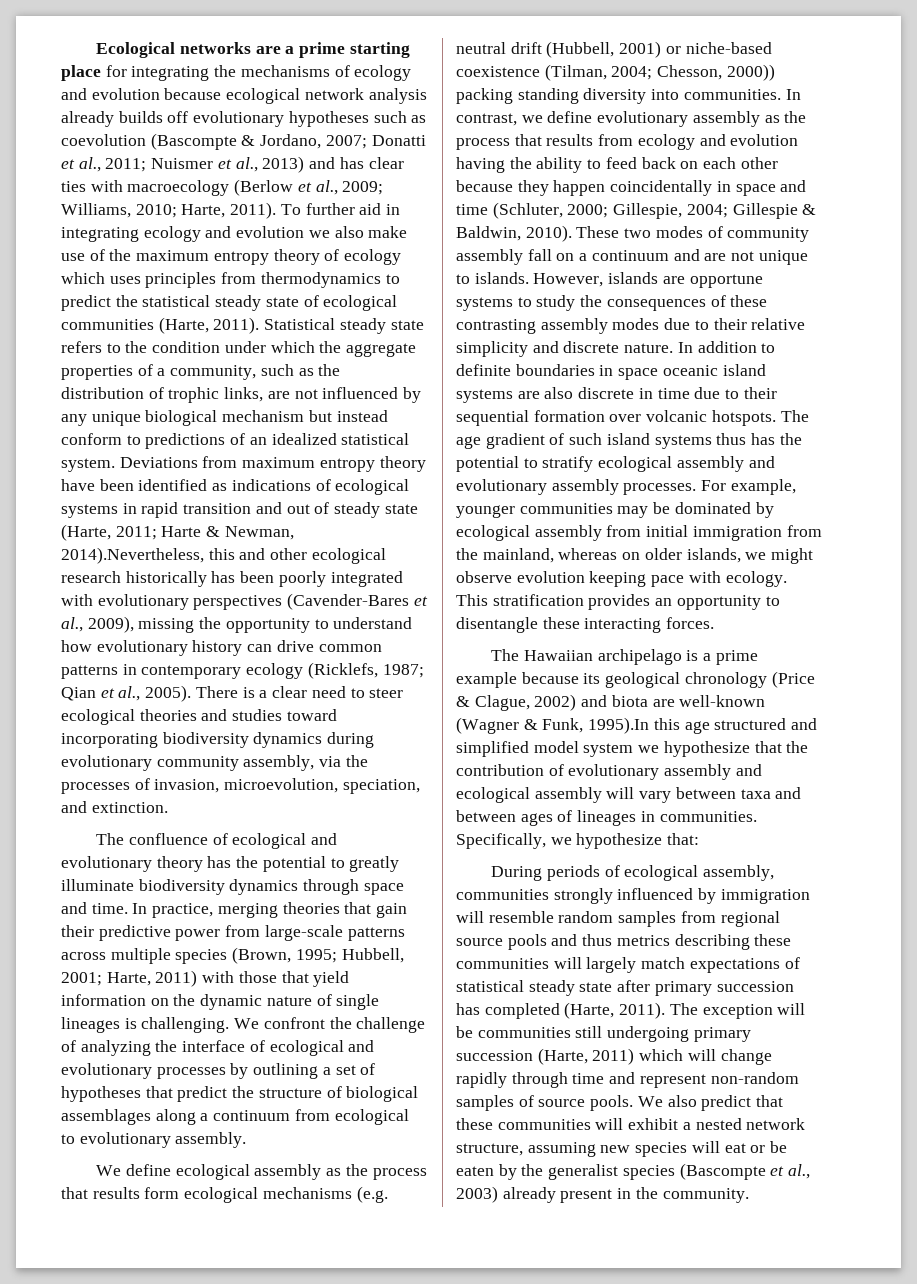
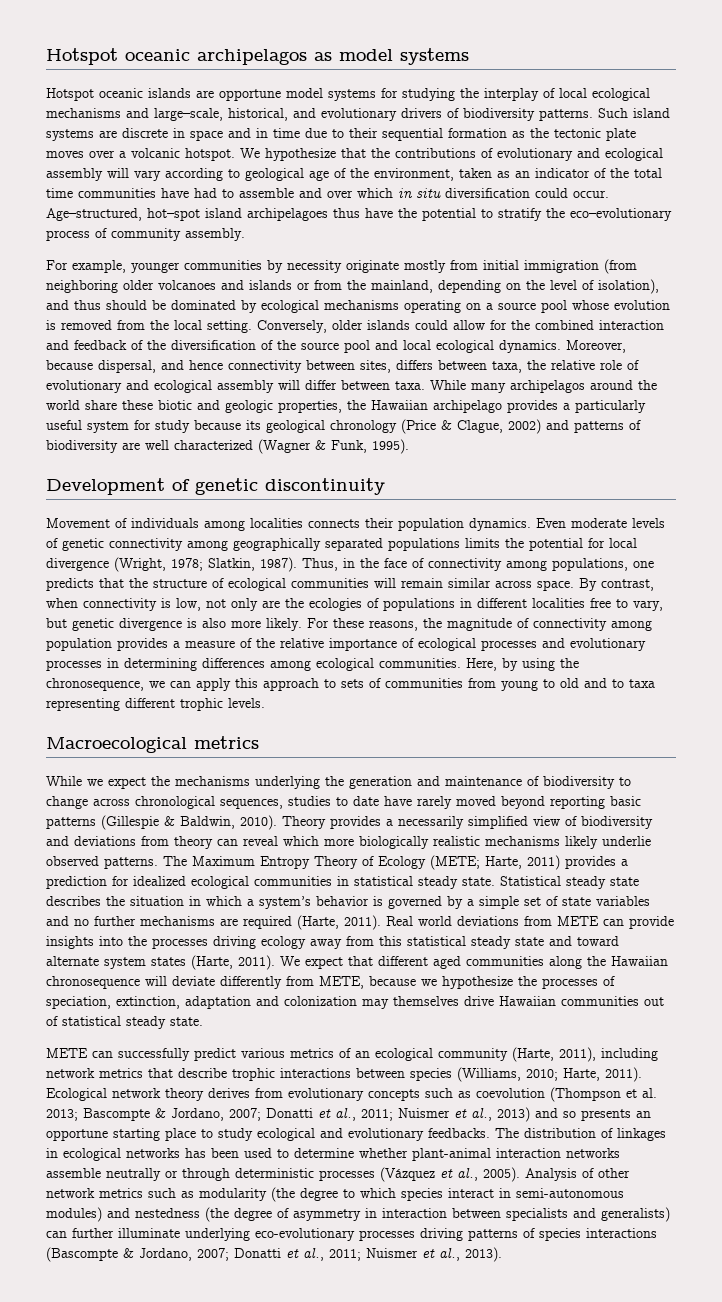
[96,42,410,58] [61,65,412,81] [61,88,427,104] [61,111,427,127] [61,133,237,150] Ecological networks are a prime starting place for integrating the mechanisms of ecology and evolution because ecological network analysis already builds off evolutionary hypotheses such as coevolution (Bascompte -> [46,48,469,65] [46,88,650,101] [46,108,670,121] [46,128,636,141] [46,148,663,161] [46,168,662,181] [46,188,609,198] [46,208,672,221] [46,228,245,241] [46,259,637,274] [46,279,659,294] [46,300,670,313] [46,320,664,333] [46,340,626,353] [46,360,639,373] [46,380,657,393] [46,400,646,413] [46,419,641,434] [46,439,409,454] [46,478,385,495] [46,518,665,531] [46,538,637,551] [46,557,654,572] [46,578,654,591] [46,598,663,611] [46,618,652,631] [46,638,646,651] [46,658,579,671] [46,678,655,691] [46,698,265,711] [46,736,259,753] [46,776,631,789] [46,796,641,809] [46,815,653,830] [46,836,651,849] [46,855,628,870] [46,876,639,889] [46,896,650,909] [46,915,674,930] [46,936,619,949] [46,955,668,970] [46,976,615,989] [46,996,664,1009] [46,1016,203,1029] [46,1047,658,1062] [46,1067,642,1082] [46,1087,657,1102] [46,1108,150,1121] Hotspot oceanic archipelagos as model systems // Hotspot oceanic islands are opportune model systems for studying the interplay of local ecological mechanisms and large–scale, historical, and evolutionary drivers of biodiversity patterns. Such island systems are discrete in space and in time due to their sequential formation as the tectonic plate moves over a volcanic hotspot. We hypothesize that the contributions of evolutionary and ecological assembly will vary according to geological age of the environment, taken as an indicator of the total time communities have had to assemble and over which in situ diversification could occur. Age–structured, hot–spot island archipelagoes thus have the potential to stratify the eco–evolutionary process of community assembly. // For example, younger communities by necessity originate mostly from initial immigration (from neighboring older volcanoes and islands or from the mainland, depending on the level of isolation), and thus should be dominated by ecological mechanisms operating on a source pool whose evolution is removed from the local setting. Conversely, older islands could allow for the combined interaction and feedback of the diversification of the source pool and local ecological dynamics. Moreover, because dispersal, and hence connectivity between sites, differs between taxa, the relative role of evolutionary and ecological assembly will differ between taxa. While many archipelagos around the world share these biotic and geologic properties, the Hawaiian archipelago provides a particularly useful system for study because its geological chronology (Price & Clague, 2002) and patterns of biodiversity are well characterized (Wagner & Funk, 1995). // Development of genetic discontinuity // Movement of individuals among localities connects their population dynamics. Even moderate levels of genetic connectivity among geographically separated populations limits the potential for local divergence (Wright, 1978; Slatkin, 1987). Thus, in the face of connectivity among populations, one predicts that the structure of ecological communities will remain similar across space. By contrast, when connectivity is low, not only are the ecologies of populations in different localities free to vary, but genetic divergence is also more likely. For these reasons, the magnitude of connectivity among population provides a measure of the relative importance of ecological processes and evolutionary processes in determining differences among ecological communities. Here, by using the chronosequence, we can apply this approach to sets of communities from young to old and to taxa representing different trophic levels. // Macroecological metrics // While we expect the mechanisms underlying the generation and maintenance of biodiversity to change across chronological sequences, studies to date have rarely moved beyond reporting basic patterns (Gillespie & Baldwin, 2010). Theory provides a necessarily simplified view of biodiversity and deviations from theory can reveal which more biologically realistic mechanisms likely underlie observed patterns. The Maximum Entropy Theory of Ecology (METE; Harte, 2011) provides a prediction for idealized ecological communities in statistical steady state. Statistical steady state describes the situation in which a system’s behavior is governed by a simple set of state variables and no further mechanisms are required (Harte, 2011). Real world deviations from METE can provide insights into the processes driving ecology away from this statistical steady state and toward alternate system states (Harte, 2011). We expect that different aged communities along the Hawaiian chronosequence will deviate differently from METE, because we hypothesize the processes of speciation, extinction, adaptation and colonization may themselves drive Hawaiian communities out of statistical steady state. // METE can successfully predict various metrics of an ecological community (Harte, 2011), including network metrics that describe trophic interactions between species (Williams, 2010; Harte, 2011). Ecological network theory derives from evolutionary concepts such as coevolution (Thompson et al. 2013; Bascompte
[339,157,404,169] [61,179,384,196] [61,202,401,219] [61,226,408,242] [61,249,402,265] [61,272,400,288] [61,295,398,311] [61,317,424,334] [61,341,417,357] [61,364,341,380] [61,387,422,403] [61,410,388,426] [61,433,410,449] [61,456,426,472] [61,479,410,495] [61,502,418,518] [61,524,294,541] [61,547,386,564] [61,571,403,587] [61,593,428,610] [61,616,413,633] [61,640,382,656] [61,662,424,679] [61,685,404,702] [61,709,337,725] [61,732,375,748] [61,755,368,771] [61,778,420,794] [61,801,168,813] [96,833,338,849] [61,856,400,872] [61,879,404,895] [61,902,408,918] [61,925,405,941] [61,947,404,964] [61,970,350,987] [61,994,380,1010] [61,1017,426,1033] [61,1040,375,1056] [61,1063,376,1079] [61,1086,419,1102] [61,1109,409,1125] [61,1132,247,1148] [96,1164,427,1180] [61,1186,388,1203] [456,41,772,58] [456,64,775,81] [456,88,801,104] [456,111,807,127] [456,134,799,150] [456,157,778,173] [456,180,807,196] [456,202,817,219] [456,225,810,242] [456,249,808,265] [456,272,763,288] [456,295,768,311] [456,318,806,334] [456,341,776,357] [456,364,766,380] [456,387,777,403] [456,410,809,426] [456,433,802,449] [456,456,775,472] [456,479,796,495] [456,502,774,518] [456,525,822,541] [456,548,814,564] [456,571,787,587] [456,594,780,610] [456,617,715,633] [491,649,758,665] [456,671,815,688] [456,694,766,711] [456,717,818,734] [456,741,809,757] [456,764,762,780] [456,787,802,803] [456,810,757,826] [456,833,700,849] [491,865,775,881] [456,888,810,904] [456,911,780,927] [456,934,792,950] [456,957,800,973] [456,980,794,996] [456,1002,806,1019] [456,1026,751,1042] [456,1048,772,1065] [456,1072,799,1088] [456,1095,784,1111] [456,1118,806,1130] [456,1141,788,1157] [456,1163,811,1180] [456,1186,749,1203] has clear ties with macroecology (Berlow et al., 2009; Williams, 2010; Harte, 2011). To further aid in integrating ecology and evolution we also make use of the maximum entropy theory of ecology which uses principles from thermodynamics to predict the statistical steady state of ecological communities (Harte, 2011). Statistical steady state refers to the condition under which the aggregate properties of a community, such as the distribution of trophic links, are not influenced by any unique biological mechanism but instead conform to predictions of an idealized statistical system. Deviations from maximum entropy theory have been identified as indications of ecological systems in rapid transition and out of steady state (Harte, 2011; Harte & Newman, 2014).Nevertheless, this and other ecological research historically has been poorly integrated with evolutionary perspectives (Cavender-Bares et al., 2009), missing the opportunity to understand how evolutionary history can drive common patterns in contemporary ecology (Ricklefs, 1987; Qian et al., 2005). There is a clear need to steer ecological theories and studies toward incorporating biodiversity dynamics during evolutionary community assembly, via the processes of invasion, microevolution, speciation, and extinction. // The confluence of ecological and evolutionary theory has the potential to greatly illuminate biodiversity dynamics through space and time. In practice, merging theories that gain their predictive power from large-scale patterns across multiple species (Brown, 1995; Hubbell, 2001; Harte, 2011) with those that yield information on the dynamic nature of single lineages is challenging. We confront the challenge of analyzing the interface of ecological and evolutionary processes by outlining a set of hypotheses that predict the structure of biological assemblages along a continuum from ecological to evolutionary assembly. // We define ecological assembly as the process that results form ecological mechanisms (e.g. neutral drift (Hubbell, 2001) or niche-based coexistence (Tilman, 2004; Chesson, 2000)) packing standing diversity into communities. In contrast, we define evolutionary assembly as the process that results from ecology and evolution having the ability to feed back on each other because they happen coincidentally in space and time (Schluter, 2000; Gillespie, 2004; Gillespie & Baldwin, 2010). These two modes of community assembly fall on a continuum and are not unique to islands. However, islands are opportune systems to study the consequences of these contrasting assembly modes due to their relative simplicity and discrete nature. In addition to definite boundaries in space oceanic island systems are also discrete in time due to their sequential formation over volcanic hotspots. The age gradient of such island systems thus has the potential to stratify ecological assembly and evolutionary assembly processes. For example, younger communities may be dominated by ecological assembly from initial immigration from the mainland, whereas on older islands, we might observe evolution keeping pace with ecology. This stratification provides an opportunity to disentangle these interacting forces. // The Hawaiian archipelago is a prime example because its geological chronology (Price & Clague, 2002) and biota are well-known (Wagner & Funk, 1995).In this age structured and simplified model system we hypothesize that the contribution of evolutionary assembly and ecological assembly will vary between taxa and between ages of lineages in communities. Specifically, we hypothesize that: // During periods of ecological assembly, communities strongly influenced by immigration will resemble random samples from regional source pools and thus metrics describing these communities will largely match expectations of statistical steady state after primary succession has completed (Harte, 2011). The exception will be communities still undergoing primary succession (Harte, 2011) which will change rapidly through time and represent non-random samples of source pools. We also predict that these communities will exhibit a nested network structure, assuming new species will eat or be eaten by the generalist species (Bascompte et al., 2003) already present in the community. -> [563,1109,651,1121] [46,1128,666,1141] [46,1148,620,1161] [46,1167,630,1182] [46,1187,624,1202] [46,1207,670,1222] [46,1228,657,1241] [46,1247,502,1262] so presents an opportune starting place to study ecological and evolutionary feedbacks. The distribution of linkages in ecological networks has been used to determine whether plant-animal interaction networks assemble neutrally or through deterministic processes (Vázquez et al., 2005). Analysis of other network metrics such as modularity (the degree to which species interact in semi-autonomous modules) and nestedness (the degree of asymmetry in interaction between specialists and generalists) can further illuminate underlying eco-evolutionary processes driving patterns of species interactions (Bascompte & Jordano, 2007; Donatti et al., 2011; Nuismer et al., 2013).

